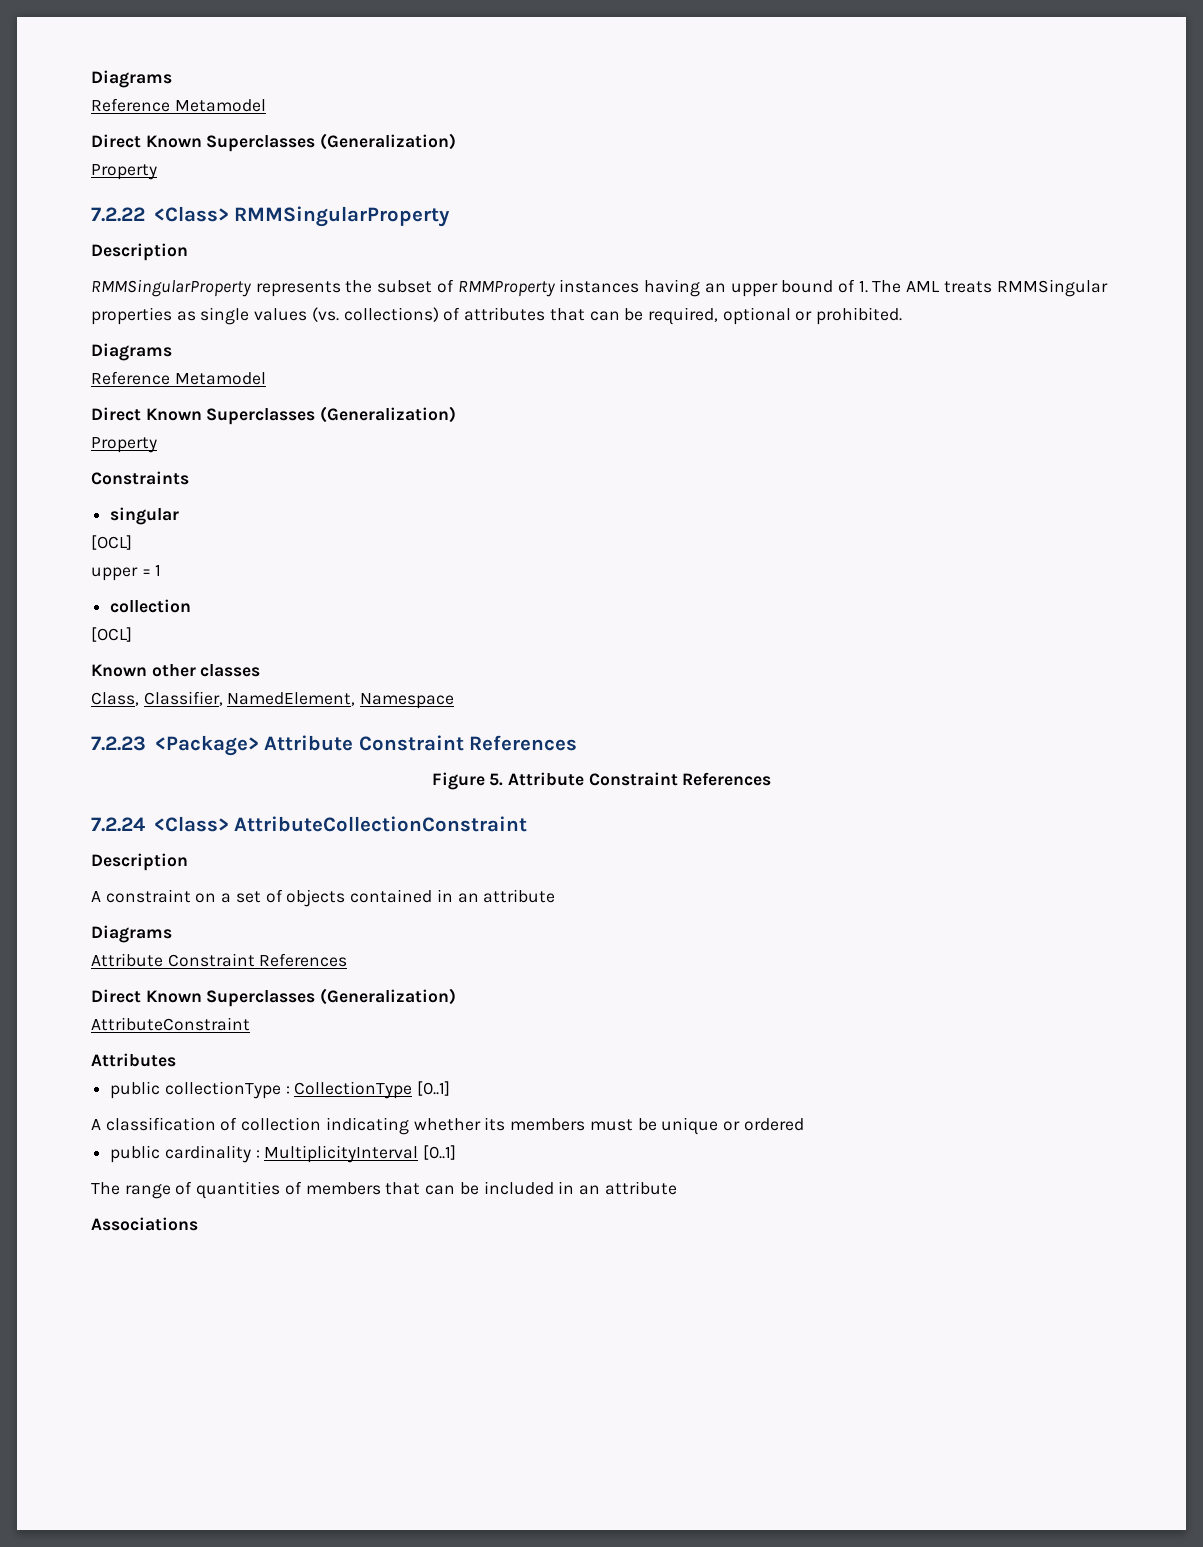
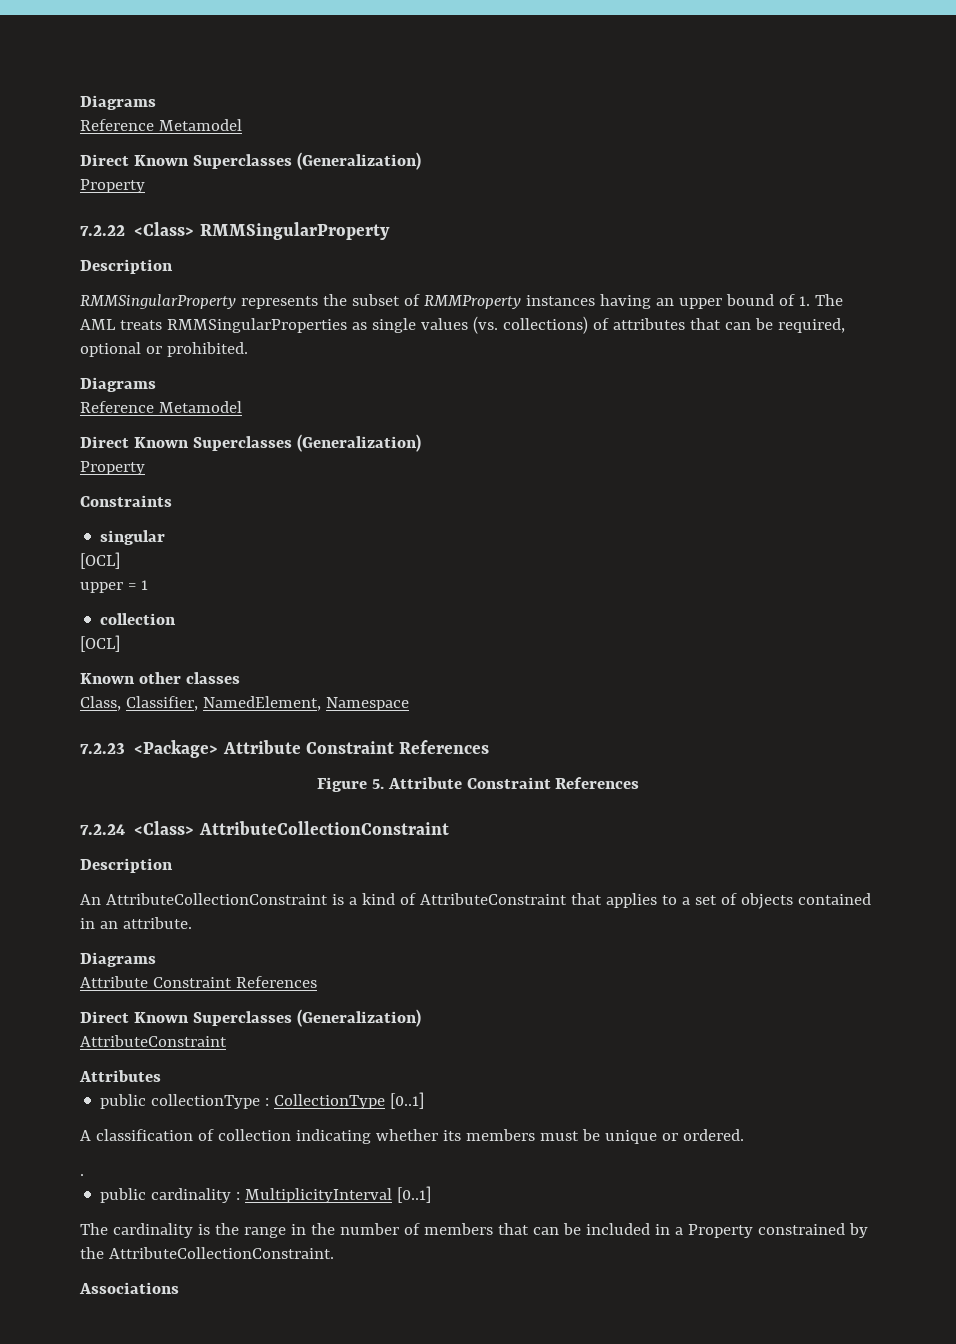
[996,279,1108,297] [91,307,172,325] RMMSingular properties -> [166,318,347,333] RMMSingularProperties
[91,889,217,903] A constraint on -> [80,893,677,908] An AttributeCollectionConstraint is a kind of AttributeConstraint that applies to
[483,889,556,903] attribute -> [122,917,192,929] attribute.
[743,1118,804,1131] ordered -> [682,1129,744,1141] [80,1174,84,1176] ordered. // .
[124,1181,281,1199] range of quantities -> [112,1223,399,1238] cardinality is the range in the number
[578,1181,677,1195] an attribute -> [674,1223,868,1238] [80,1247,334,1259] a Property constrained by the AttributeCollectionConstraint.

